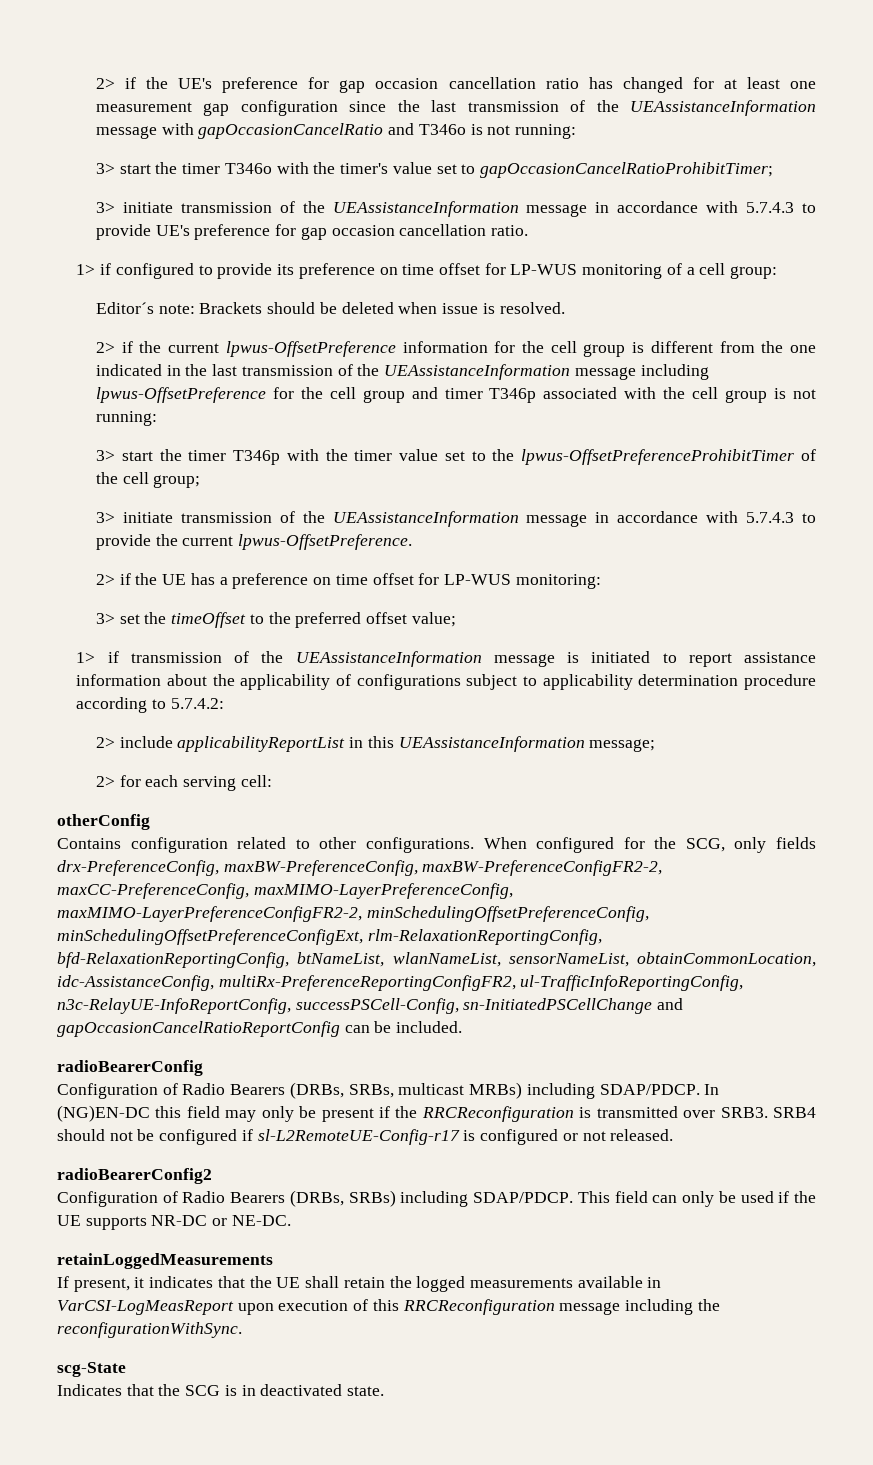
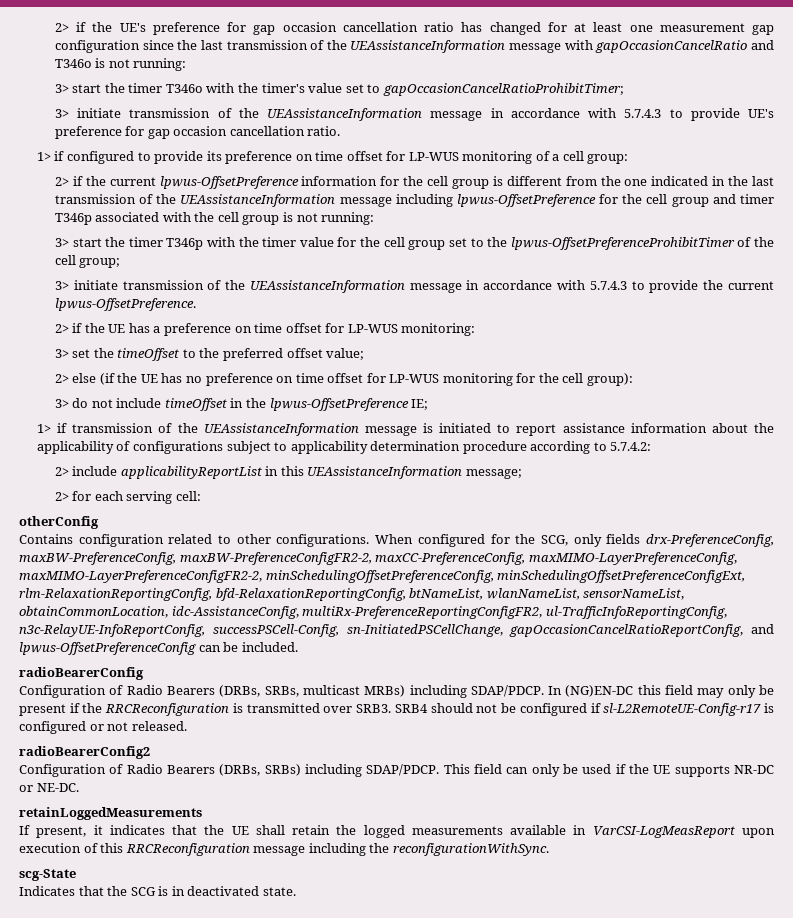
[95,302,565,314] // Editor´s note: Brackets should be deleted when issue is resolved. -> (629, 159) none
(439, 455) none -> [337,237,446,250] for the cell group
(456, 619) none -> [54,373,633,386] [54,398,429,411] // 2> else (if the UE has no preference on time offset for LP-WUS monitoring for the cell group): // 3> do not include timeOffset in the lpwus-OffsetPreference IE;
[463,998,684,1014] [57,1021,340,1037] sn-InitiatedPSCellChange and gapOccasionCancelRatioReportConfig -> [346,624,774,637] [19,642,196,655] sn-InitiatedPSCellChange, gapOccasionCancelRatioReportConfig, and lpwus-OffsetPreferenceConfig

